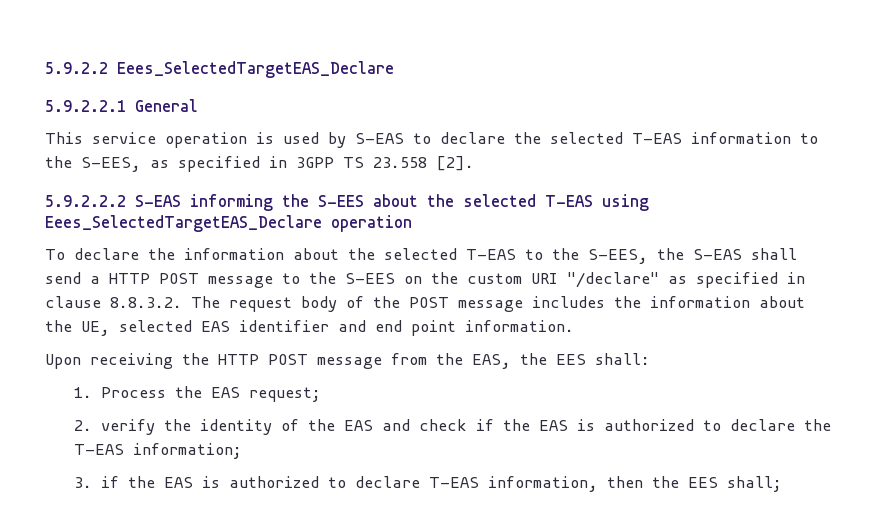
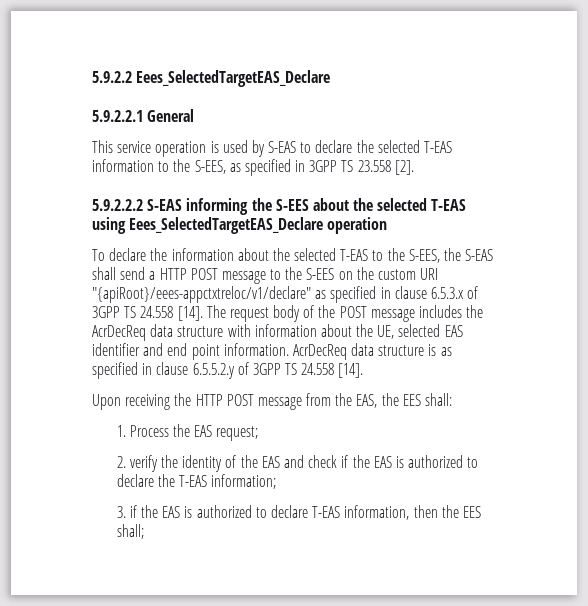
[567,272,805,288] [45,296,182,308] "/declare" as specified in clause 8.8.3.2. -> [92,286,479,303] [92,306,203,321] "{apiRoot}/eees-appctxtreloc/v1/declare" as specified in clause 6.5.3.x of 3GPP TS 24.558 [14].
(641, 302) none -> [92,324,251,341] AcrDecReq data structure with
(574, 326) none -> [292,343,452,360] [92,362,364,379] AcrDecReq data structure is as specified in clause 6.5.5.2.y of 3GPP TS 24.558 [14].

